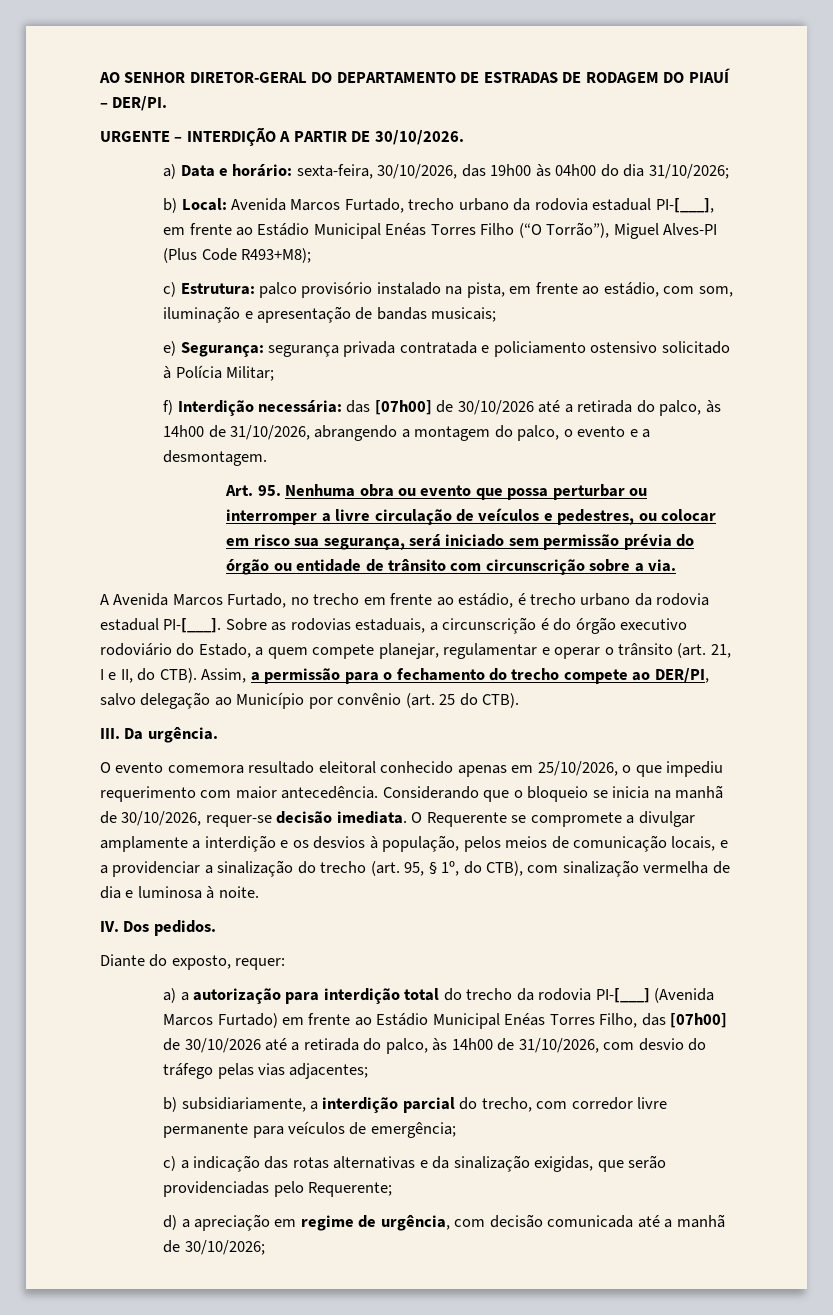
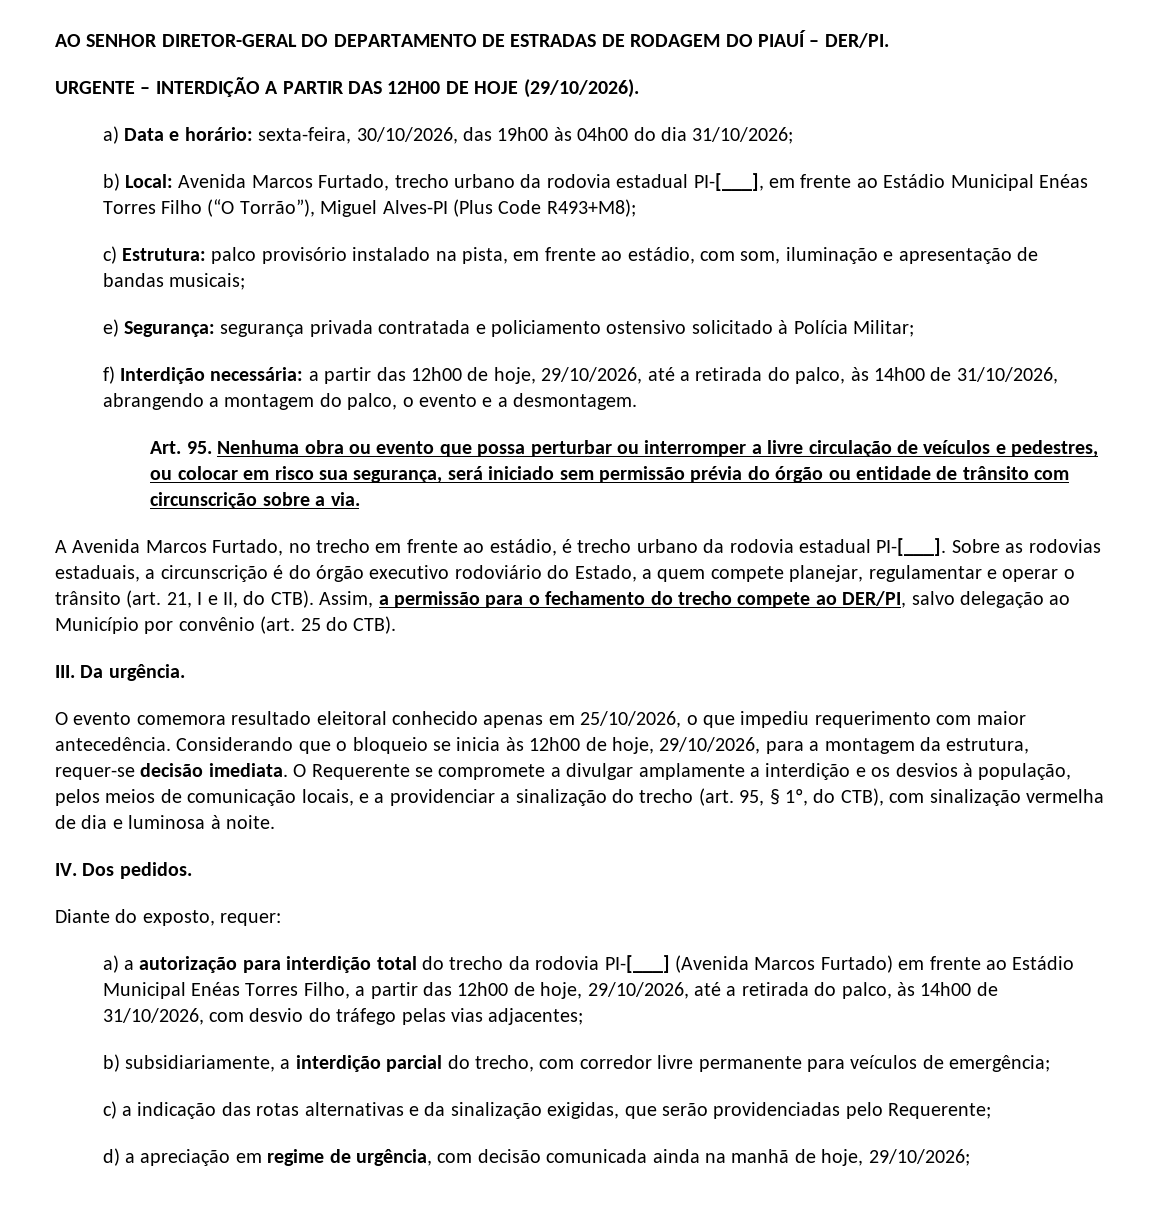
[351,130,464,145] DE 30/10/2026. -> [348,79,639,98] DAS 12H00 DE HOJE (29/10/2026).
[346,400,534,415] das [07h00] de 30/10/2026 -> [308,367,643,384] a partir das 12h00 de hoje, 29/10/2026,
[653,785,724,799] [100,811,202,826] na manhã de 30/10/2026, -> [505,737,1030,754] às 12h00 de hoje, 29/10/2026, para a montagem da estrutura,
[641,1013,728,1028] [163,1038,261,1053] das [07h00] de 30/10/2026 -> [355,982,689,999] a partir das 12h00 de hoje, 29/10/2026,
[637,1214,725,1228] [163,1240,265,1255] até a manhã de 30/10/2026; -> [652,1149,970,1166] ainda na manhã de hoje, 29/10/2026;

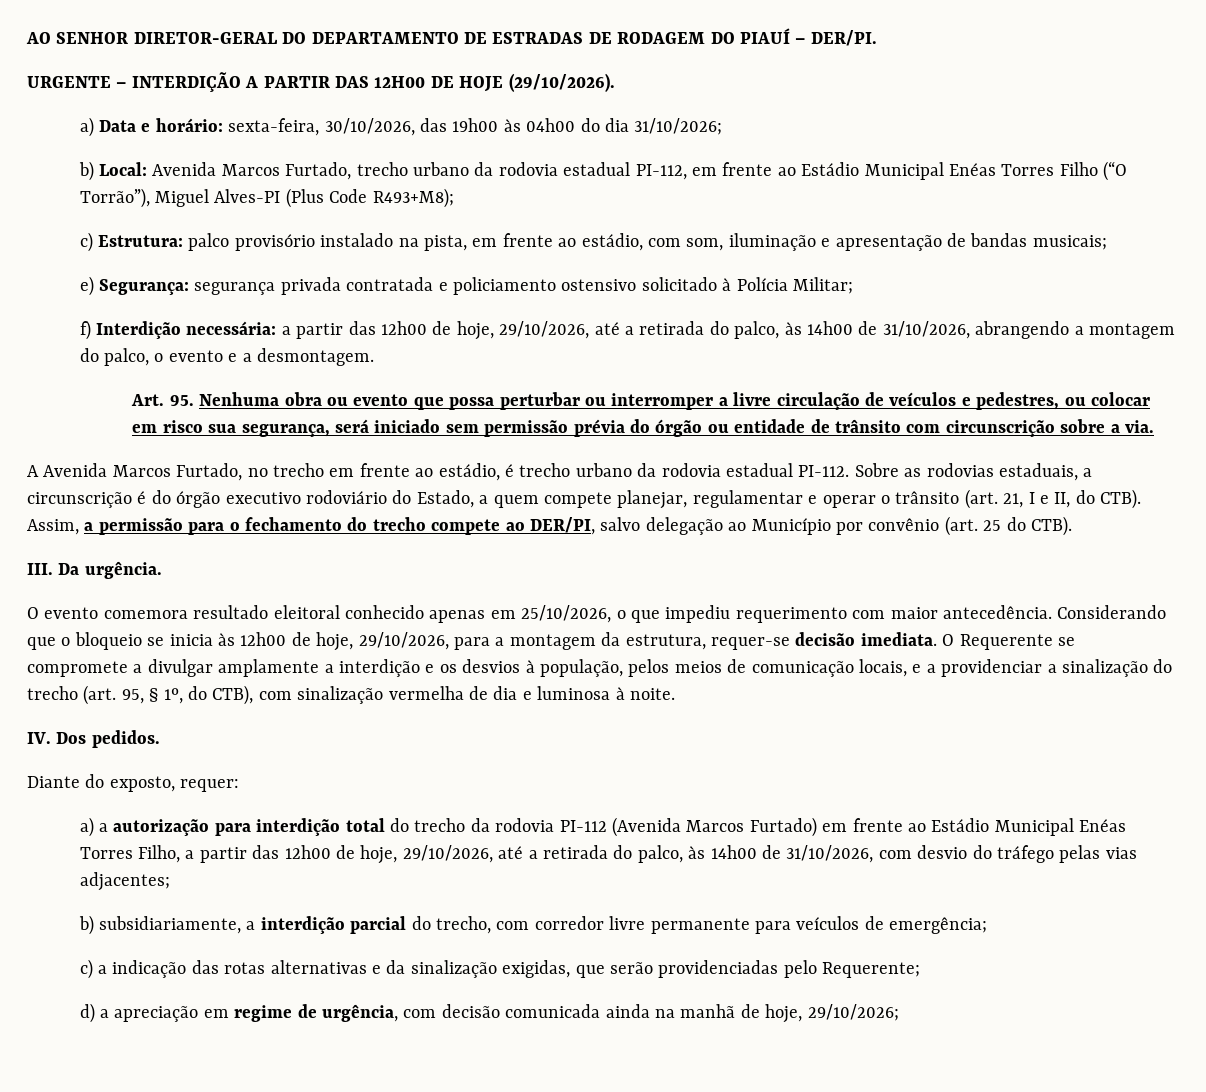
[693,173,764,191] PI-[___], -> [635,164,687,180] PI-112,
[876,538,947,556] PI-[___]. -> [798,465,850,477] PI-112.
[604,955,670,973] PI-[___] -> [559,820,607,832] PI-112

